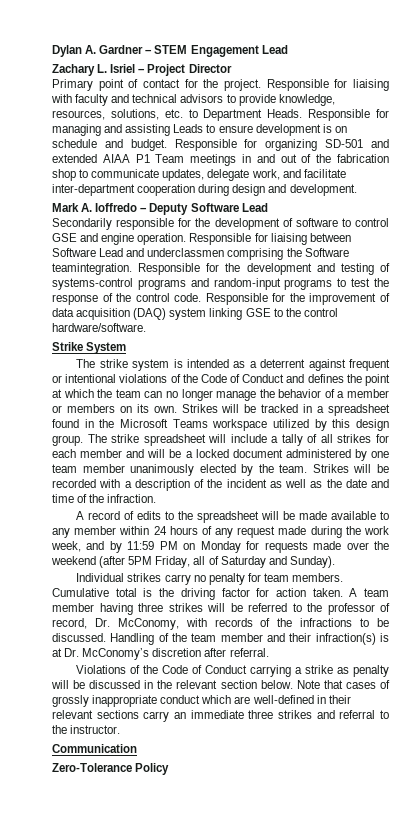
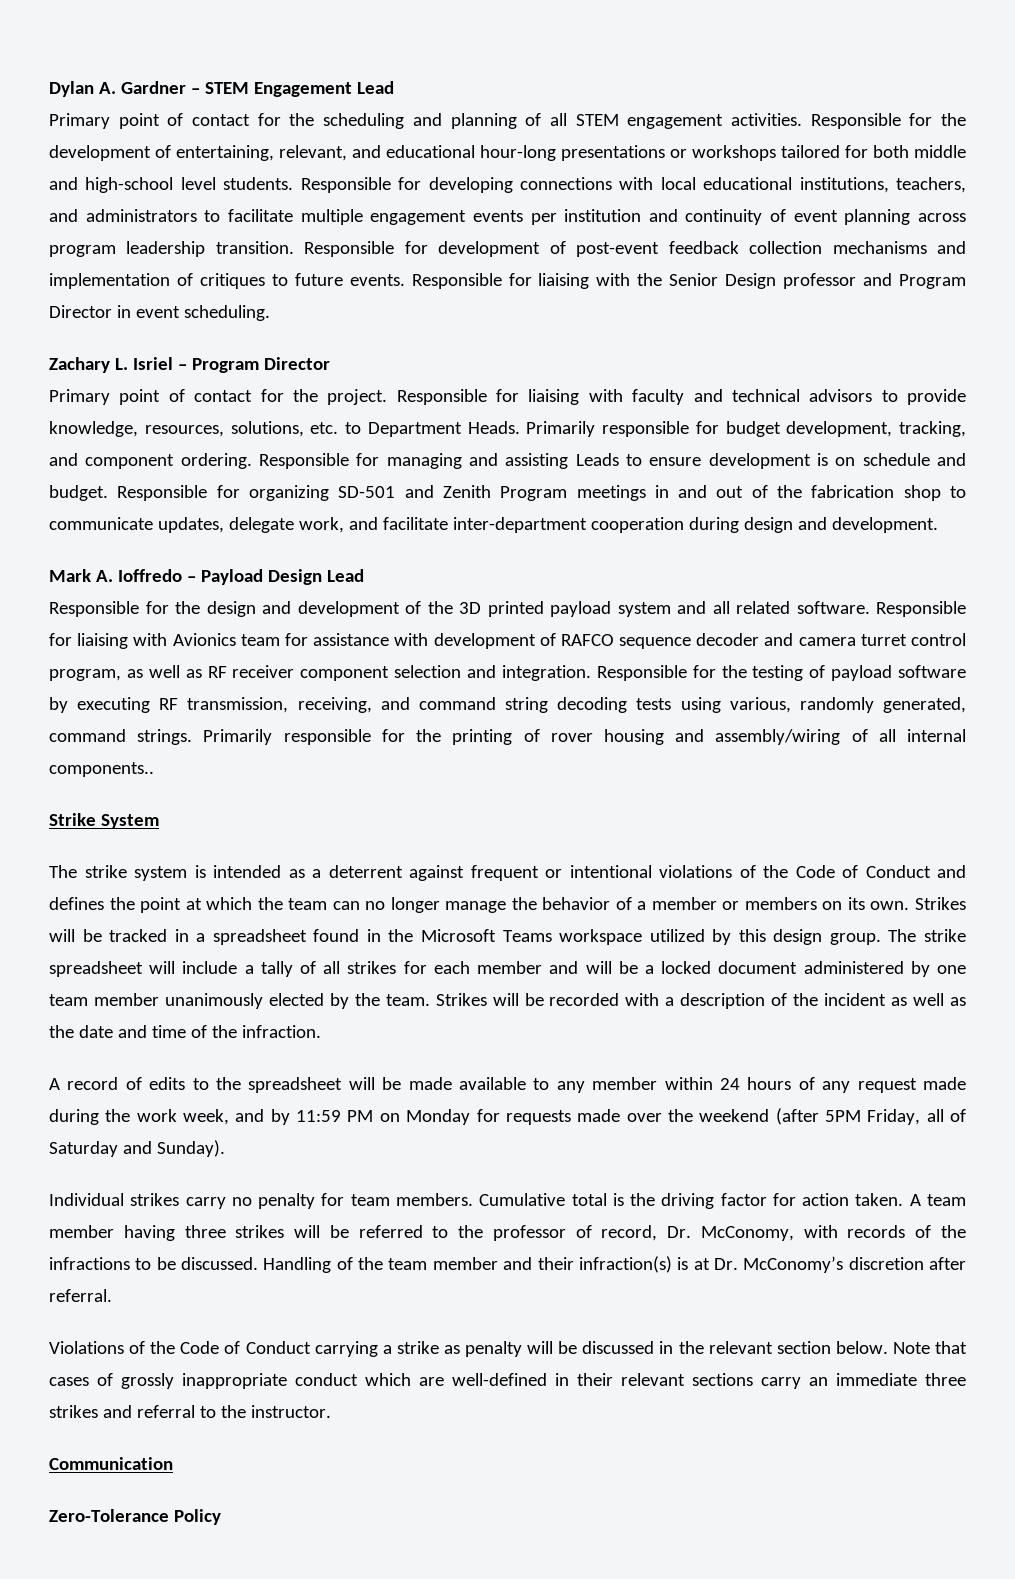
(288, 49) none -> [49,113,966,129] [49,145,966,161] [49,177,966,193] [49,209,966,225] [49,241,967,257] [49,273,966,289] [49,305,270,321] // Primary point of contact for the scheduling and planning of all STEM engagement activities. Responsible for the development of entertaining, relevant, and educational hour-long presentations or workshops tailored for both middle and high-school level students. Responsible for developing connections with local educational institutions, teachers, and administrators to facilitate multiple engagement events per institution and continuity of event planning across program leadership transition. Responsible for development of post-event feedback collection mechanisms and implementation of critiques to future events. Responsible for liaising with the Senior Design professor and Program Director in event scheduling.
[147,64,186,76] Project -> [191,358,259,373] Program
(303, 113) none -> [526,421,966,437] [49,453,252,469] Primarily responsible for budget development, tracking, and component ordering.
[52,154,185,163] extended AIAA P1 Team -> [442,485,568,501] Zenith Program
[149,203,268,215] [52,218,389,230] [52,233,351,245] [52,248,349,260] [52,263,391,275] [52,278,389,290] [52,293,390,305] [52,308,338,320] [52,323,146,332] Deputy Software Lead // Secondarily responsible for the development of software to control GSE and engine operation. Responsible for liaising between Software Lead and underclassmen comprising the Software teamintegration. Responsible for the development and testing of systems-control programs and random-input programs to test the response of the control code. Responsible for the improvement of data acquisition (DAQ) system linking GSE to the control hardware/software. -> [200,569,364,585] [49,601,966,617] [49,633,966,649] [49,665,966,681] [49,697,967,713] [49,729,966,745] [49,762,154,777] Payload Design Lead // Responsible for the design and development of the 3D printed payload system and all related software. Responsible for liaising with Avionics team for assistance with development of RAFCO sequence decoder and camera turret control program, as well as RF receiver component selection and integration. Responsible for the testing of payload software by executing RF transmission, receiving, and command string decoding tests using various, randomly generated, command strings. Primarily responsible for the printing of rover housing and assembly/wiring of all internal components..

